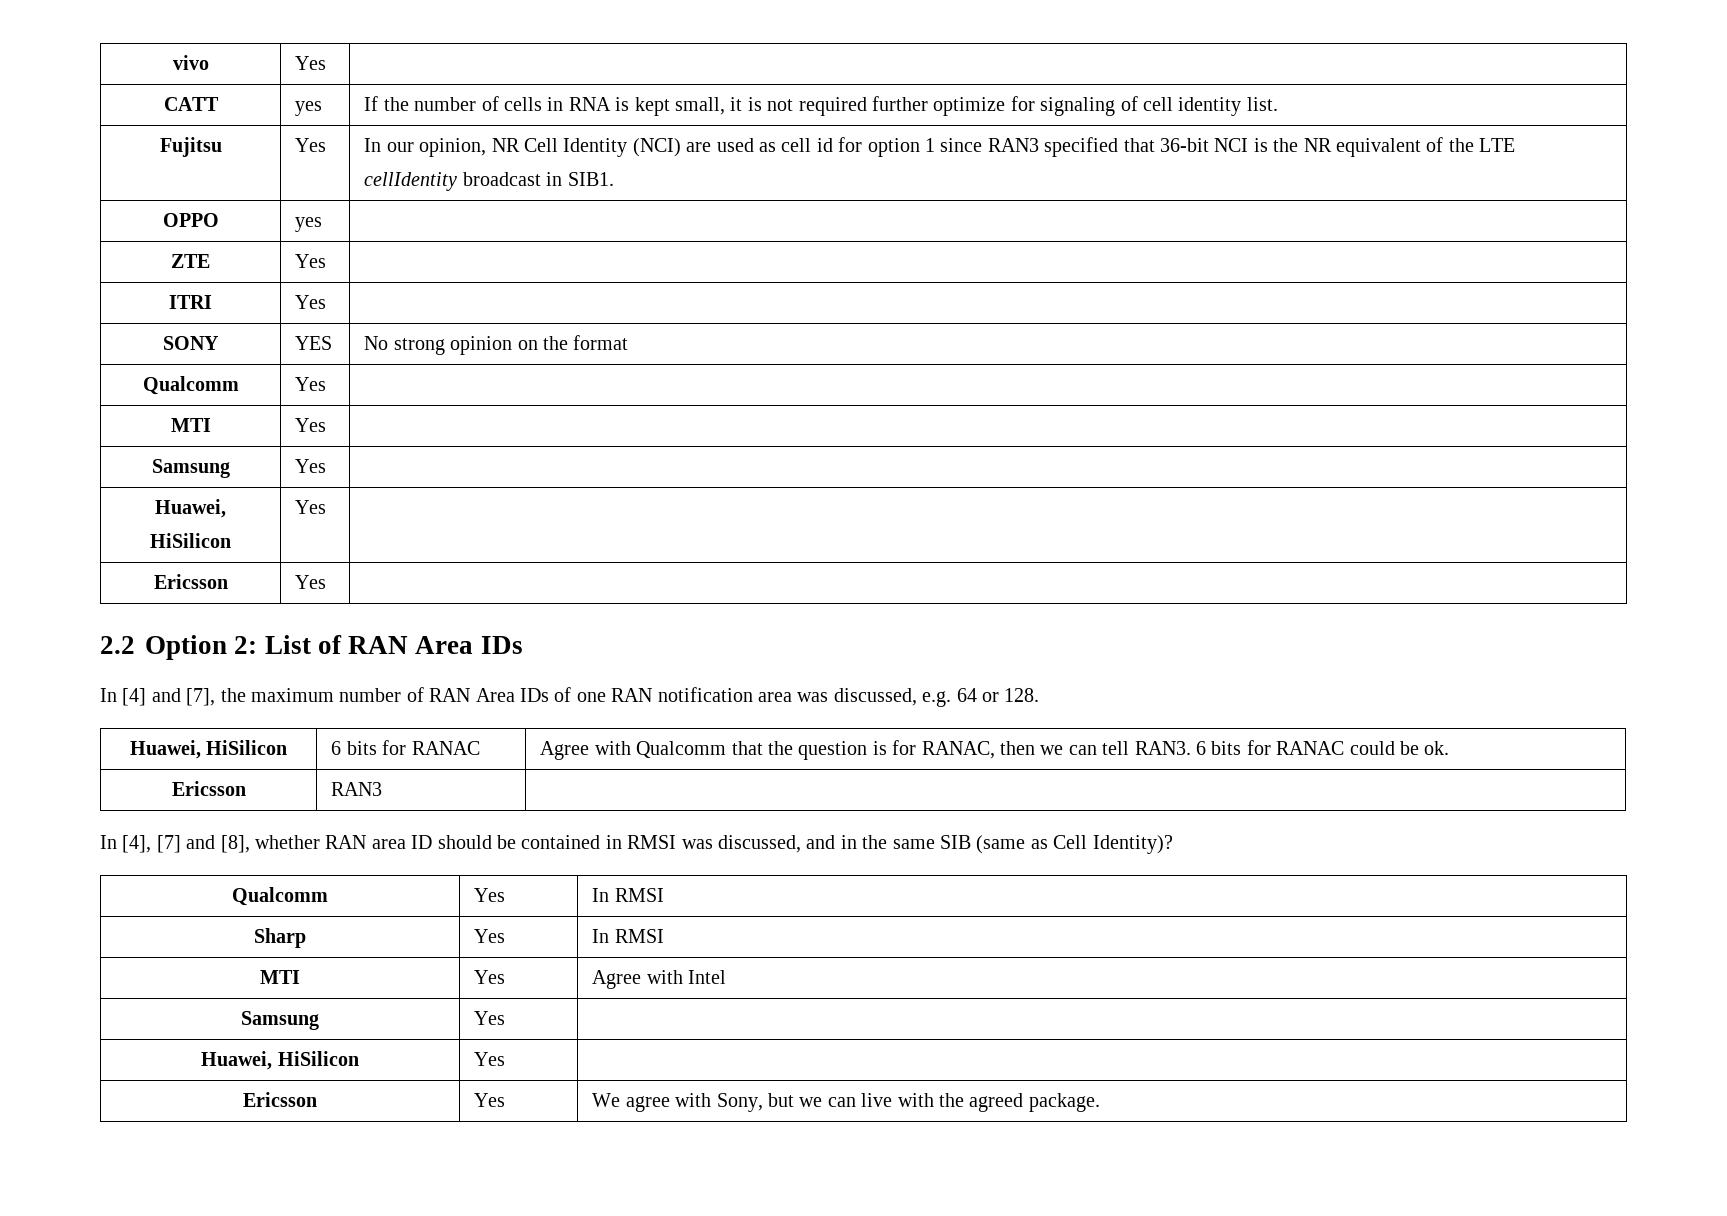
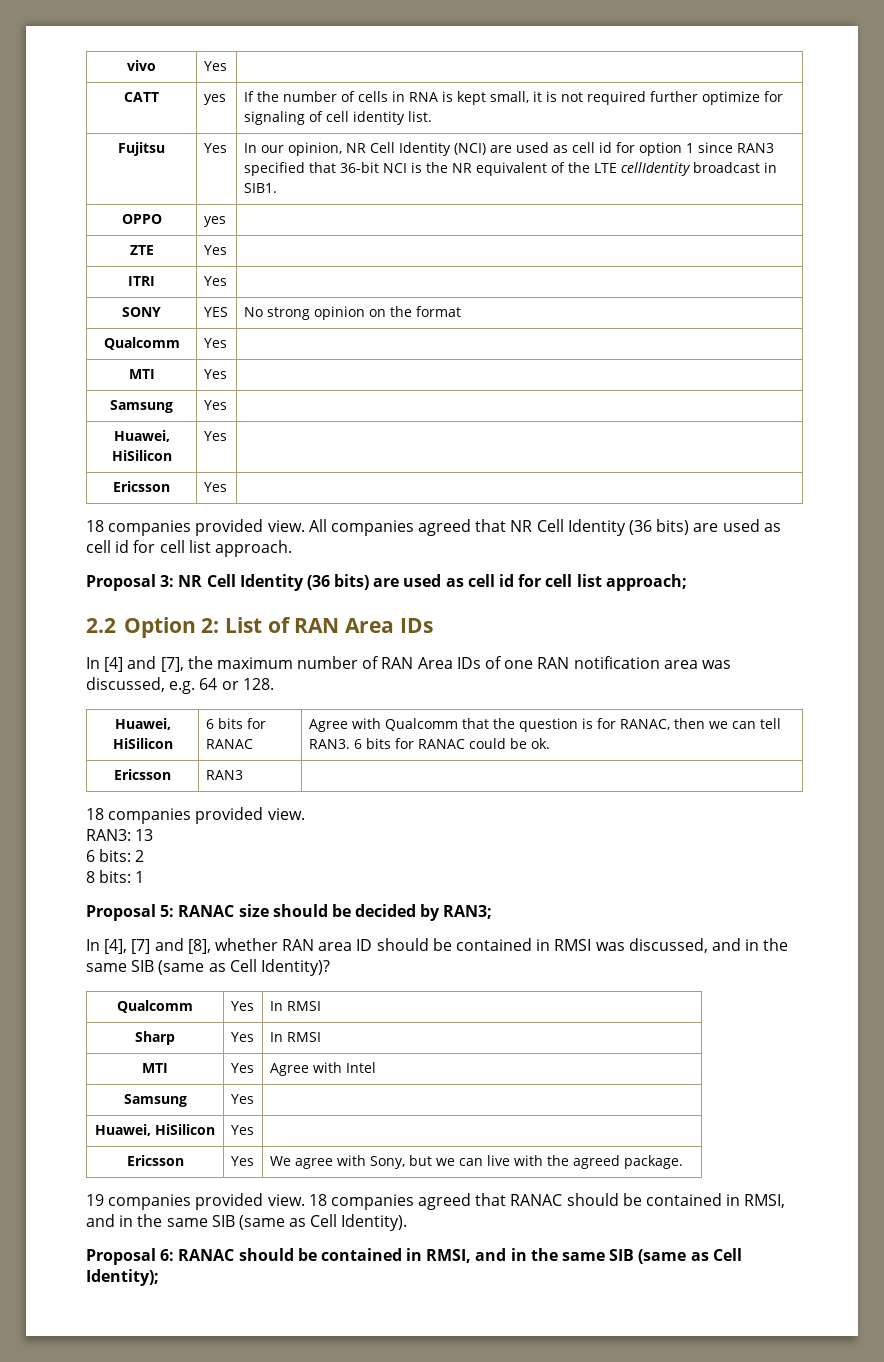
(327, 582) none -> [86,519,781,536] [86,540,292,557] [86,574,687,591] // 18 companies provided view. All companies agreed that NR Cell Identity (36 bits) are used as cell id for cell list approach. // Proposal 3: NR Cell Identity (36 bits) are used as cell id for cell list approach;
(383, 789) none -> [86,807,305,824] [86,829,154,841] [86,849,145,862] [86,870,145,883] [86,904,493,921] // 18 companies provided view. // RAN3: 13 // 6 bits: 2 // 8 bits: 1 // Proposal 5: RANAC size should be decided by RAN3;
(1100, 1102) none -> [86,1193,786,1210] [86,1214,408,1231] [86,1248,742,1265] [86,1269,159,1286] // 19 companies provided view. 18 companies agreed that RANAC should be contained in RMSI, and in the same SIB (same as Cell Identity). // Proposal 6: RANAC should be contained in RMSI, and in the same SIB (same as Cell Identity);

